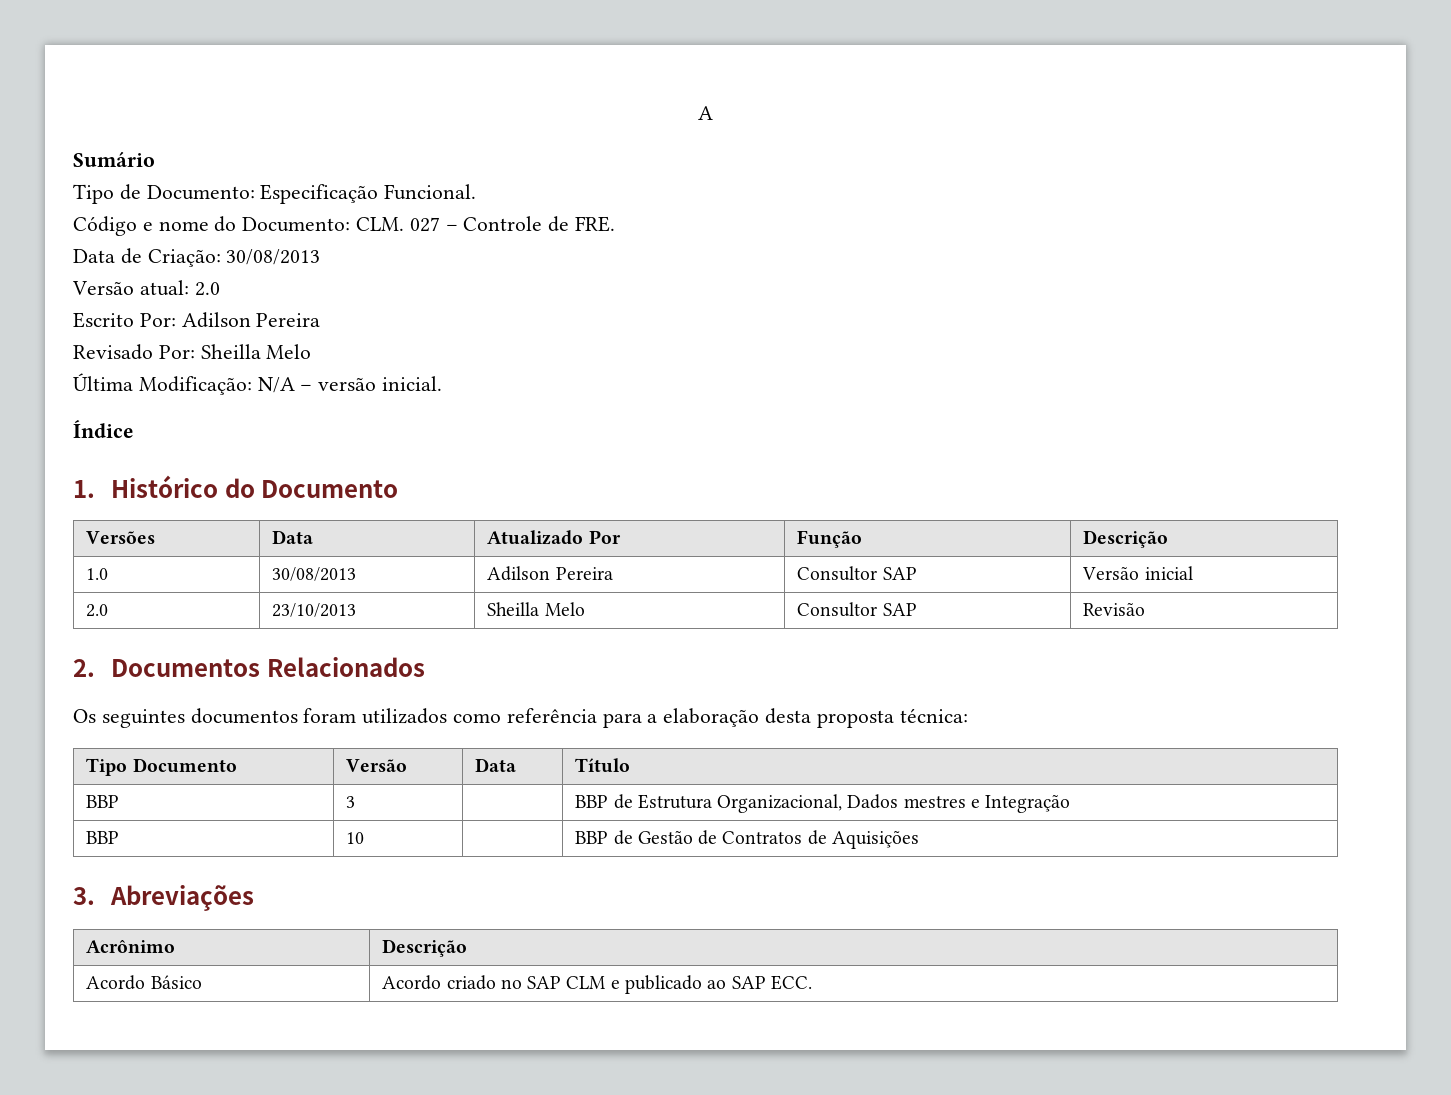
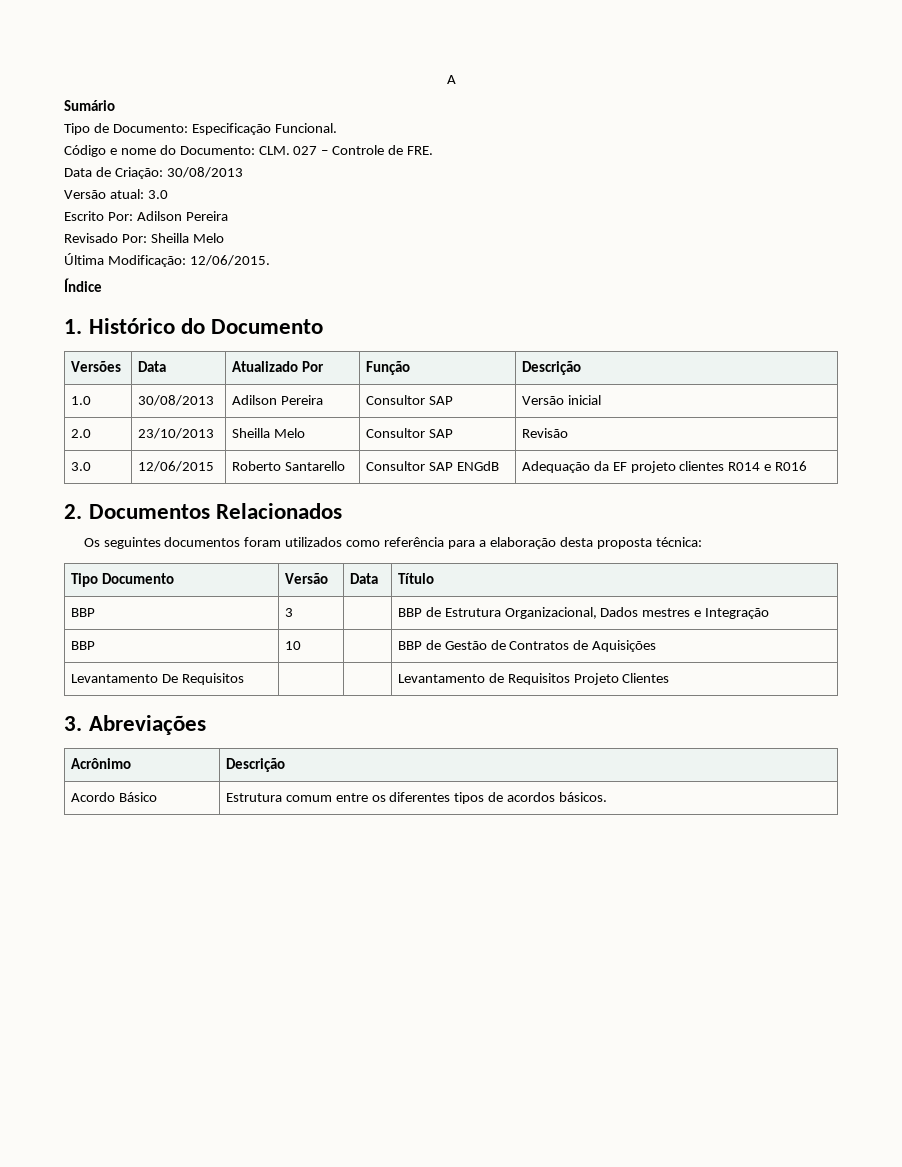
[194,282,220,296] 2.0 -> [147,190,168,199] 3.0
[257,376,443,393] N/A – versão inicial. -> [189,255,270,266] 12/06/2015.
(1146, 609) none -> [70,462,91,471] [137,461,214,472] [231,461,345,471] [365,461,499,471] [521,461,808,473] // 3.0 | 12/06/2015 | Roberto Santarello | Consultor SAP ENGdB | Adequação da EF projeto clientes R014 e R016
(920, 839) none -> [70,673,244,685] [397,673,670,685] // Levantamento De Requisitos | | | Levantamento de Requisitos Projeto Clientes
[382,975,812,994] Acordo criado no SAP CLM e publicado ao SAP ECC. -> [225,792,608,804] Estrutura comum entre os diferentes tipos de acordos básicos.

